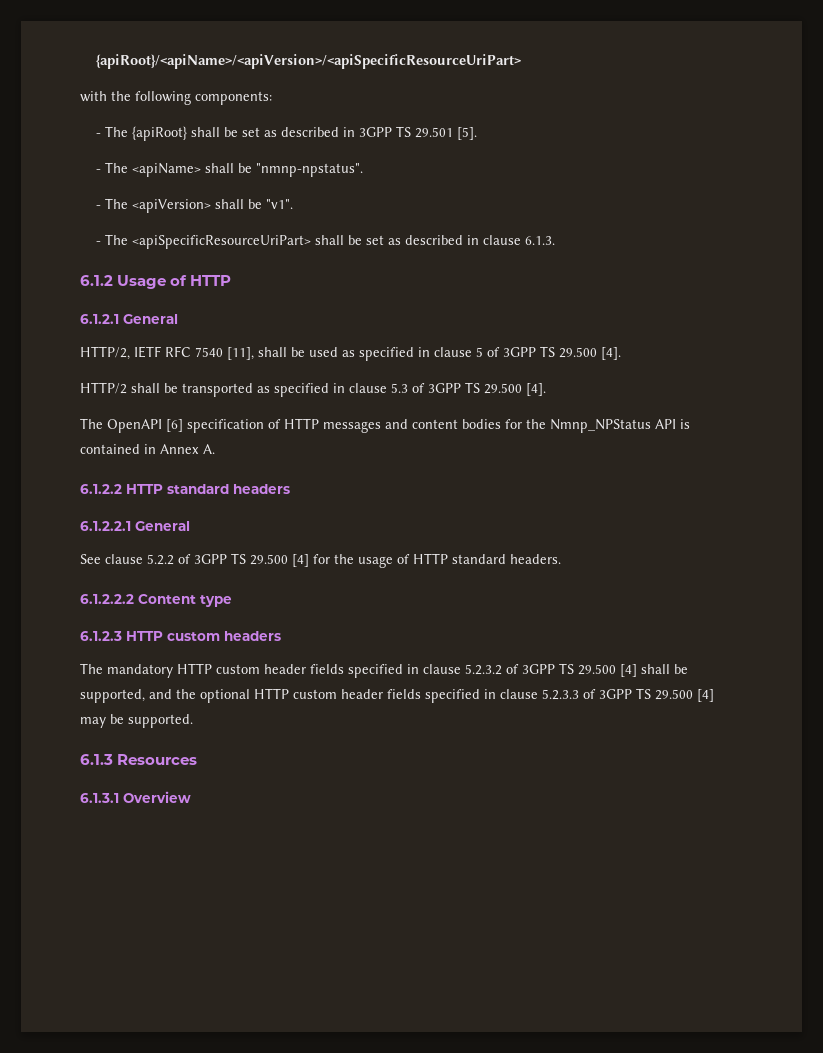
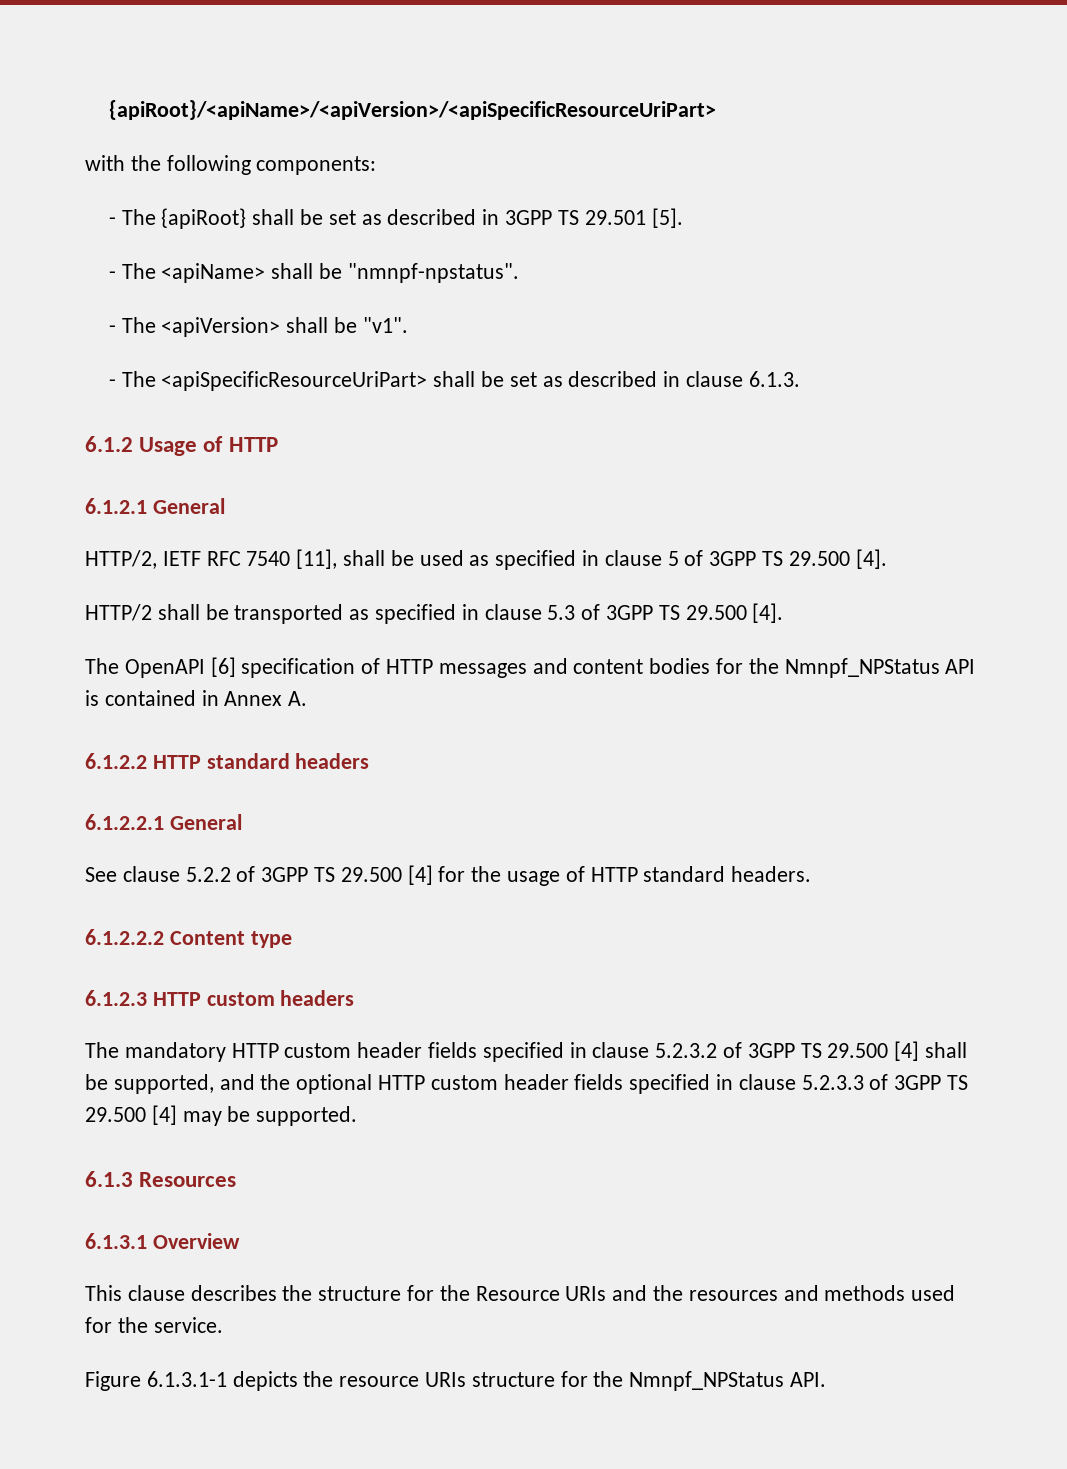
[256,163,364,177] "nmnp-npstatus". -> [347,263,519,283] "nmnpf-npstatus".
[550,419,651,433] Nmnp_NPStatus -> [784,658,940,678] Nmnpf_NPStatus
(191, 797) none -> [85,1285,956,1301] [85,1317,223,1333] [85,1371,827,1391] // This clause describes the structure for the Resource URIs and the resources and methods used for the service. // Figure 6.1.3.1-1 depicts the resource URIs structure for the Nmnpf_NPStatus API.

